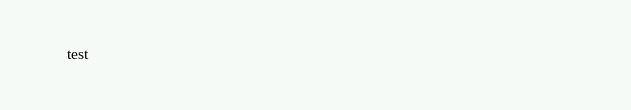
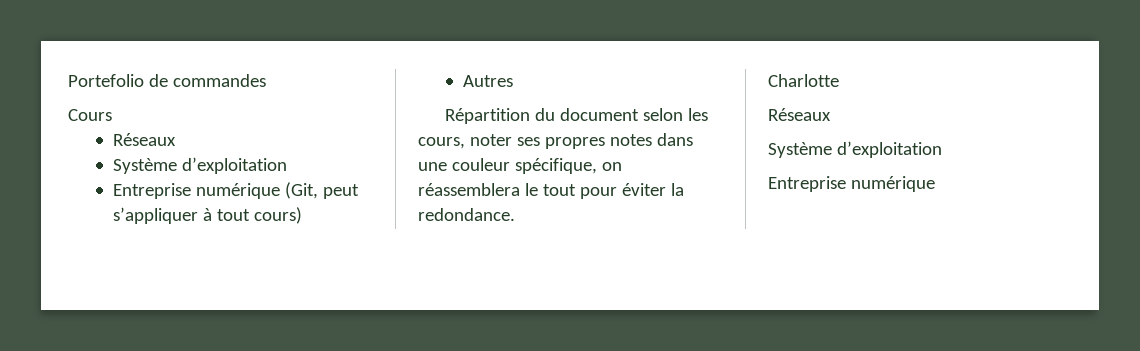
[67,50,89,59] test -> [68,74,266,87] [68,109,112,121] [113,133,177,146] [113,157,288,174] [113,182,360,199] [113,207,303,224] [463,75,514,87] [444,108,708,124] [418,133,693,149] [418,158,622,174] [418,183,684,199] [418,208,515,221] [768,74,839,87] [768,108,831,121] [768,141,942,158] [768,176,935,192] Portefolio de commandes // Cours // Réseaux // Système d’exploitation // Entreprise numérique (Git, peut s’appliquer à tout cours) // Autres // Répartition du document selon les cours, noter ses propres notes dans une couleur spécifique, on réassemblera le tout pour éviter la redondance. // Charlotte // Réseaux // Système d’exploitation // Entreprise numérique

